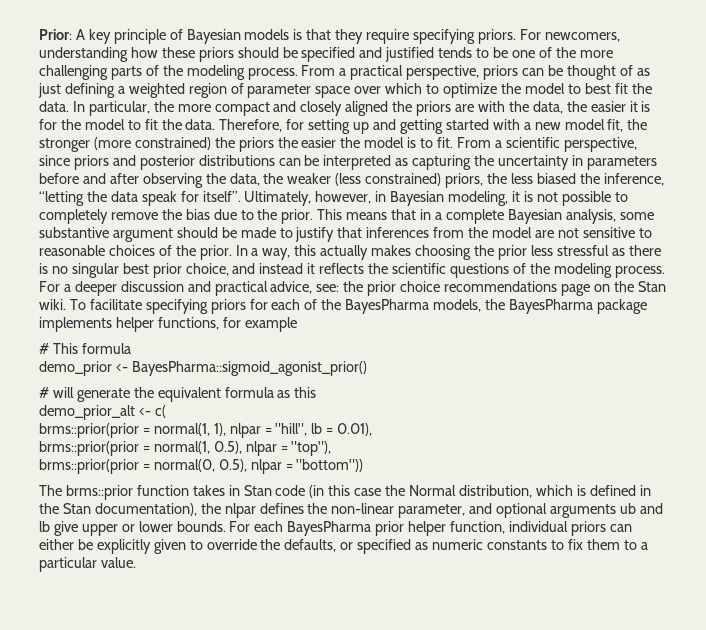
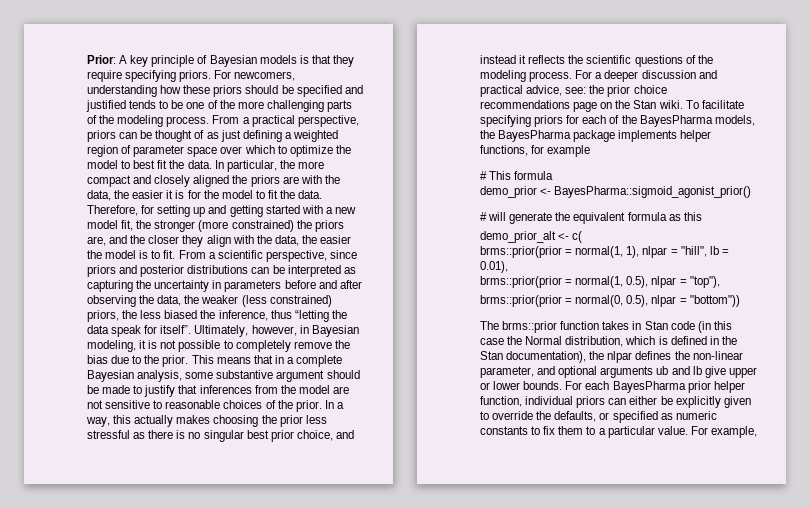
(274, 144) none -> [87,235,299,247] are, and the closer they align with the data,
(664, 179) none -> [270,310,292,319] thus
(136, 562) none -> [690,426,757,438] For example,

